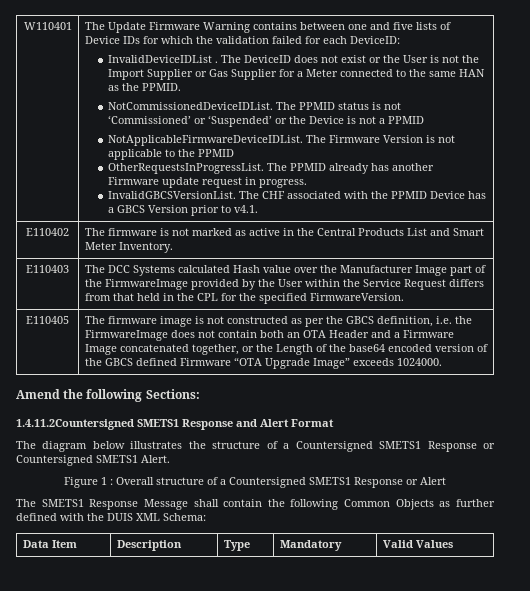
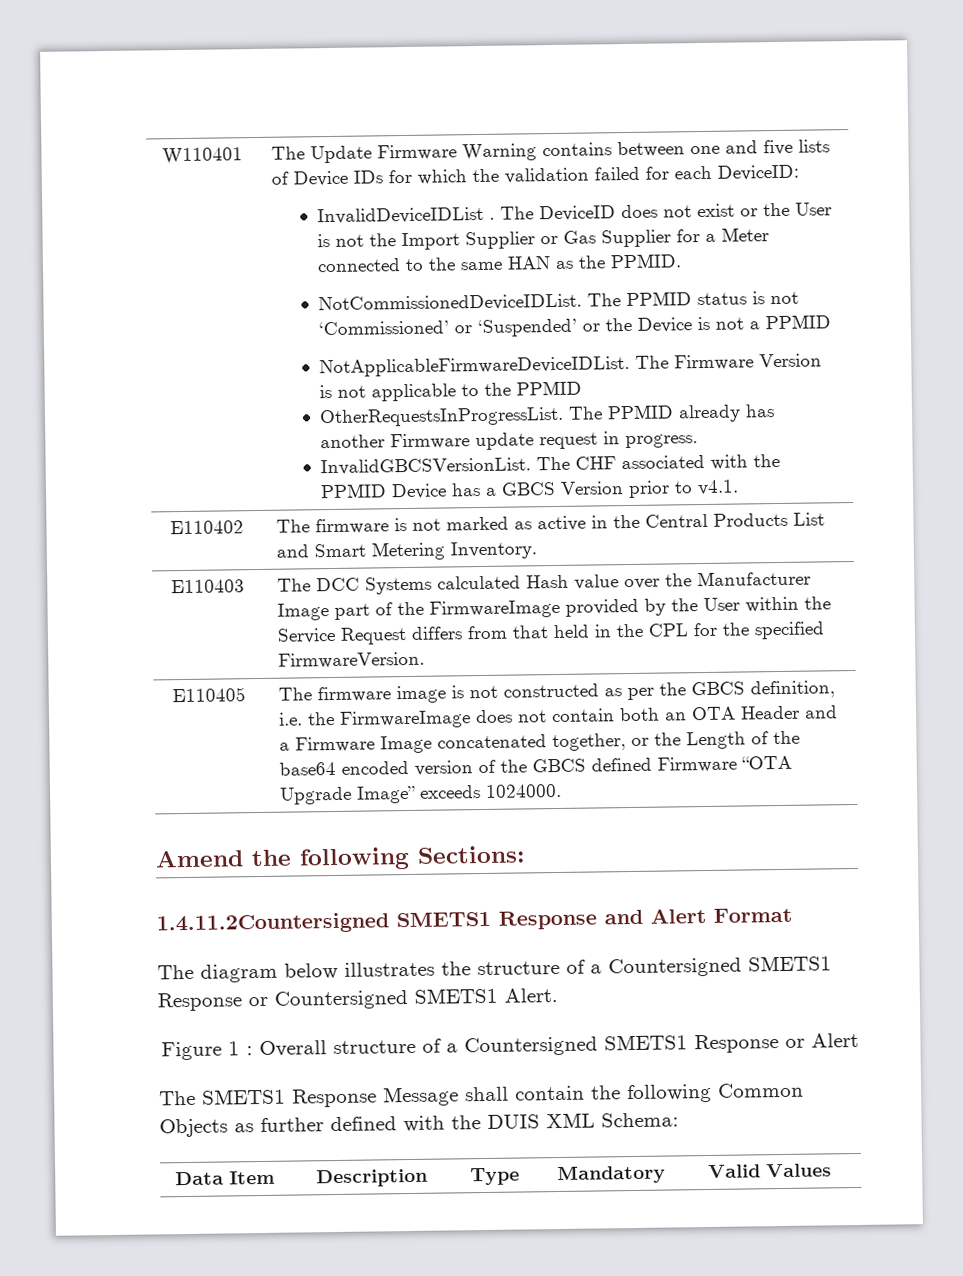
[84,242,117,250] Meter -> [370,541,445,561] Metering

